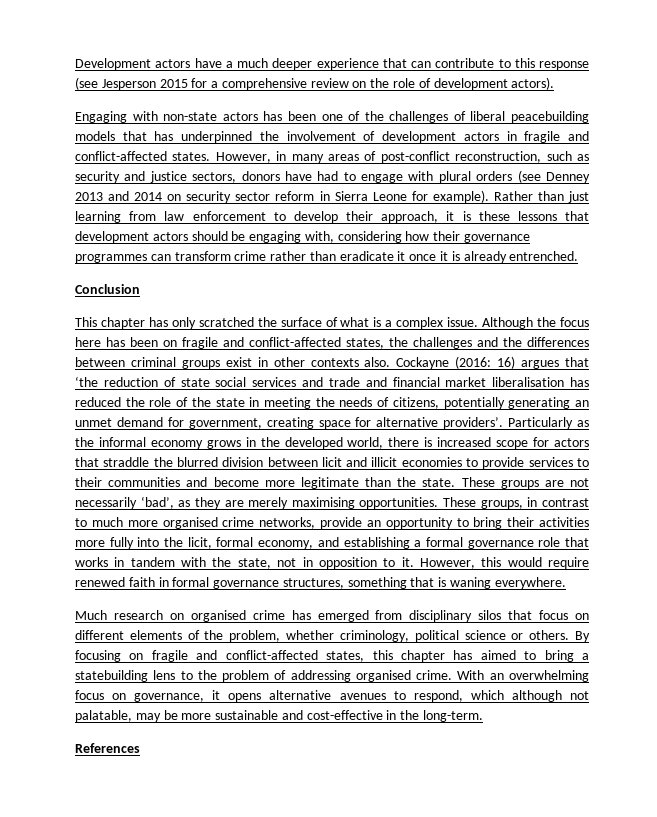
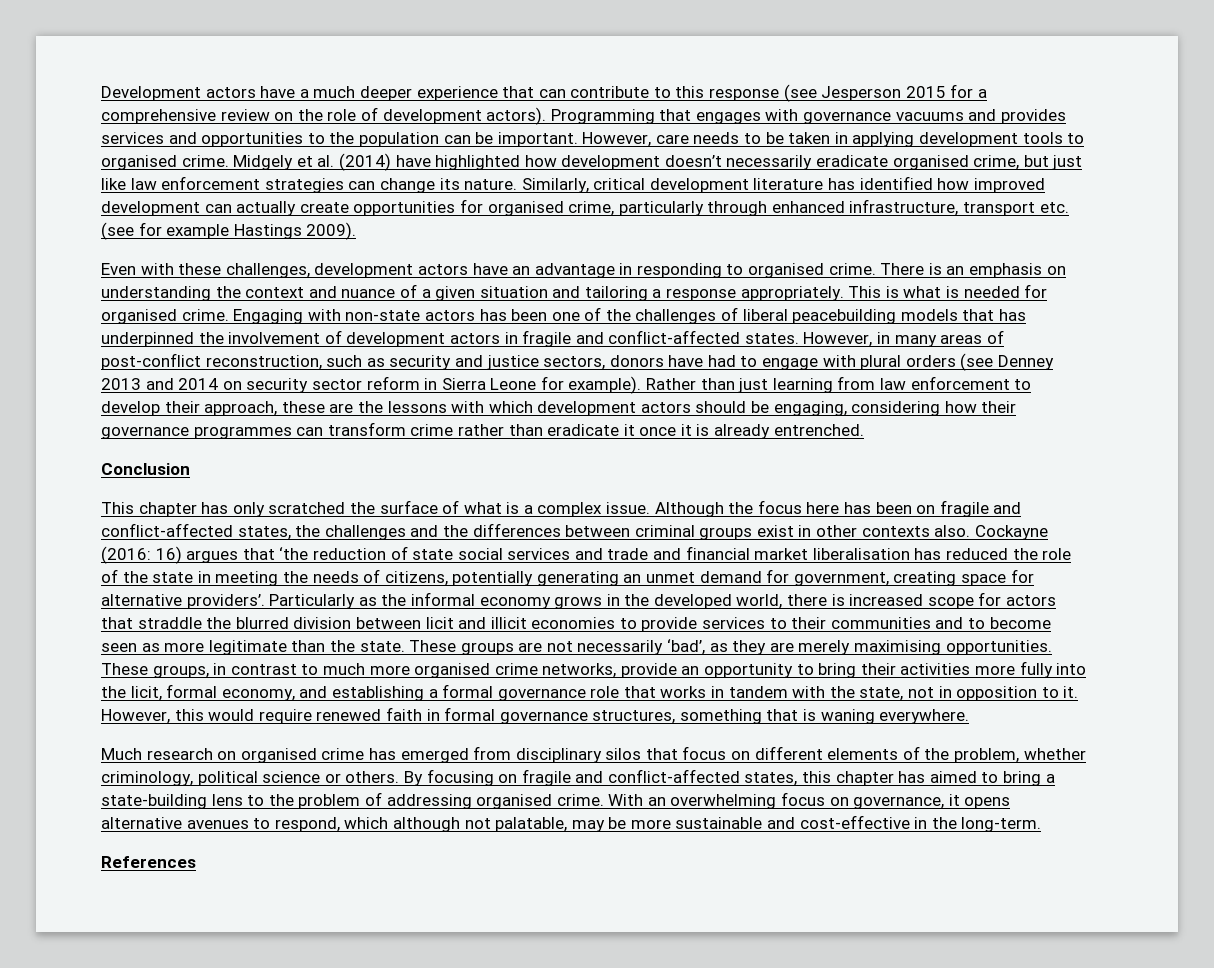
(555, 83) // -> [550,109,1066,124] [101,132,1085,147] [101,153,1083,171] [101,176,1045,193] [101,199,1069,216] [101,222,357,240] [101,263,1066,278] [101,284,1048,301] [101,309,229,324] Programming that engages with governance vacuums and provides services and opportunities to the population can be important. However, care needs to be taken in applying development tools to organised crime. Midgely et al. (2014) have highlighted how development doesn’t necessarily eradicate organised crime, but just like law enforcement strategies can change its nature. Similarly, critical development literature has identified how improved development can actually create opportunities for organised crime, particularly through enhanced infrastructure, transport etc. (see for example Hastings 2009). // Even with these challenges, development actors have an advantage in responding to organised crime. There is an emphasis on understanding the context and nuance of a given situation and tailoring a response appropriately. This is what is needed for organised crime.
[446,211,590,221] it is these lessons that -> [281,401,533,413] these are the lessons with which
[249,231,334,243] engaging with, -> [773,401,847,416] engaging,
[213,477,259,487] become -> [968,617,1051,629] [101,643,160,652] to become seen as
[75,670,148,682] statebuilding -> [101,794,207,809] state-building

